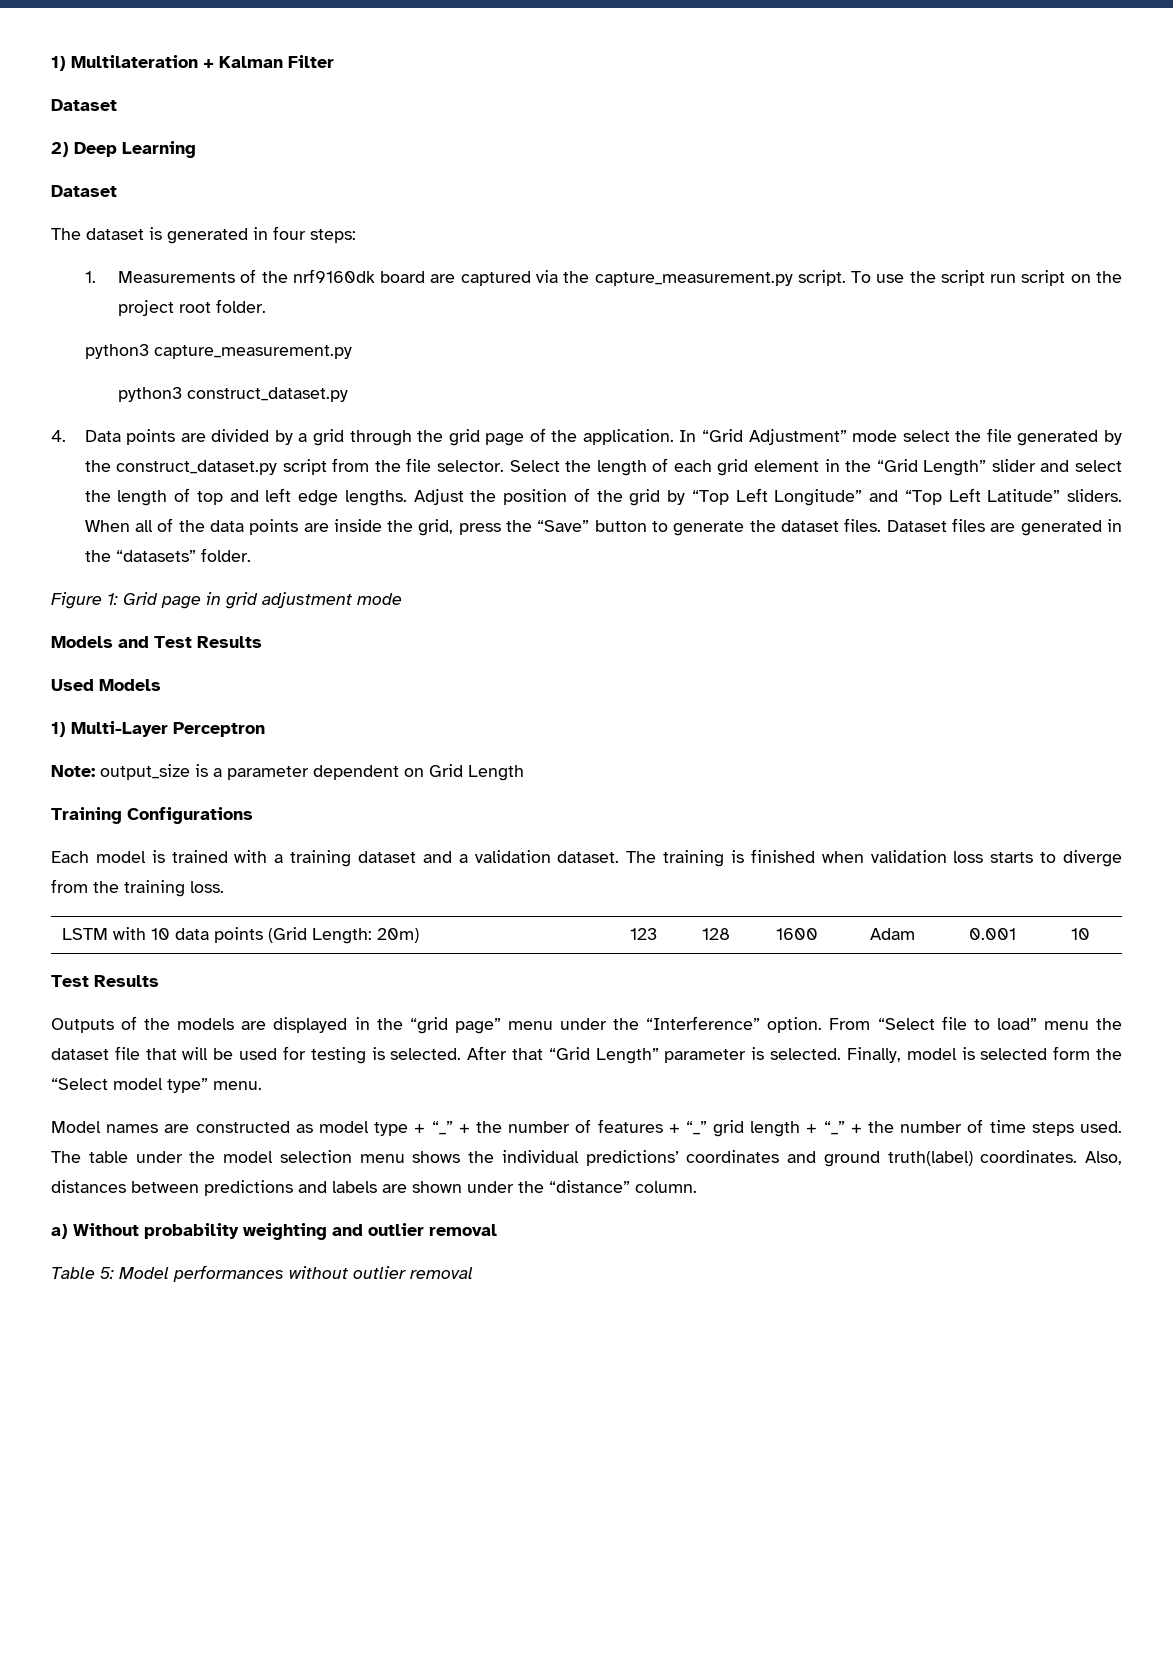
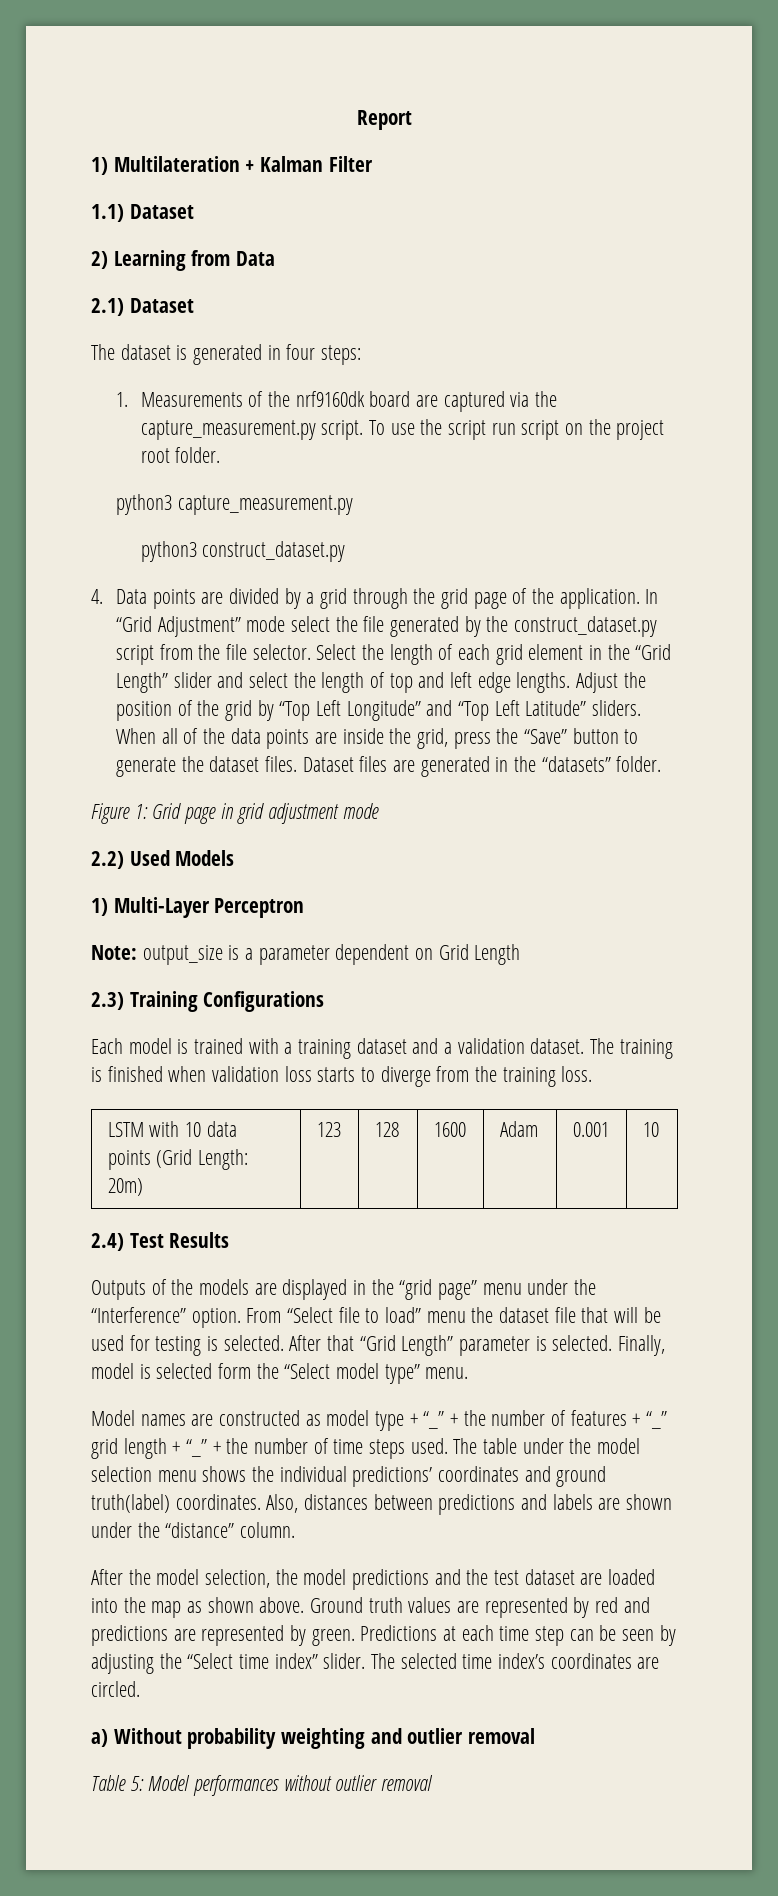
(51, 63) none -> [357,110,412,130] Report //
(334, 61) none -> [91,204,124,222] 1.1)
[74,142,117,157] Deep -> (108, 260) none
(196, 149) // -> [191,250,276,266] [91,298,124,316] from Data // 2.1)
[51,636,262,648] Models and Test Results // -> [91,851,124,869] 2.2)
(524, 773) none -> [91,992,124,1010] 2.3)
(1090, 934) none -> [91,1233,124,1251] 2.4)
(697, 1187) none -> [91,1569,656,1590] [91,1597,650,1618] [91,1625,676,1646] [91,1653,660,1674] [91,1681,140,1697] // After the model selection, the model predictions and the test dataset are loaded into the map as shown above. Ground truth values are represented by red and predictions are represented by green. Predictions at each time step can be seen by adjusting the “Select time index” slider. The selected time index’s coordinates are circled.

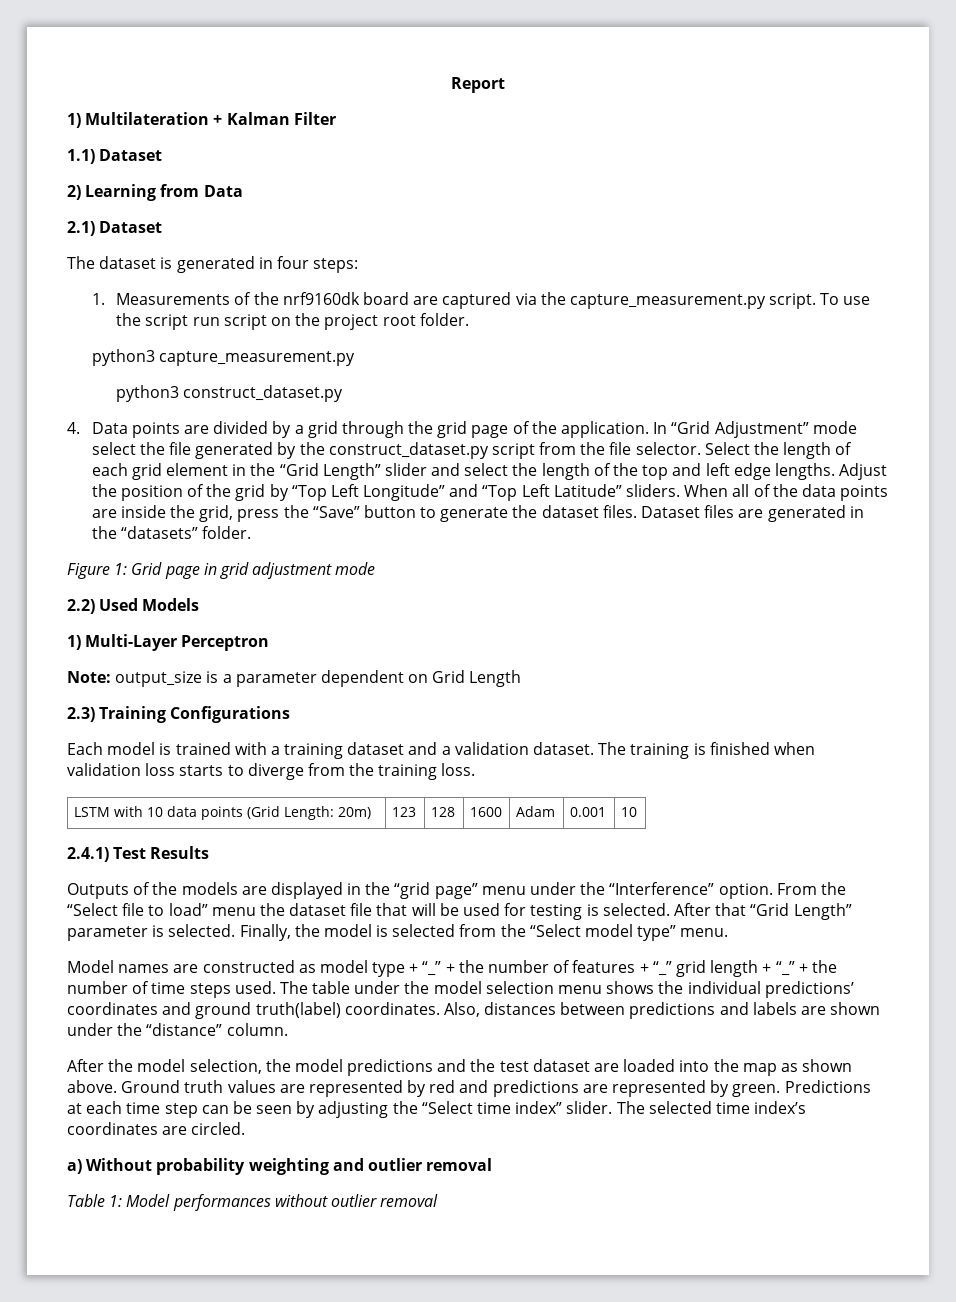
(385, 680) none -> [613,463,639,476] the
[91,1233,124,1251] 2.4) -> [67,847,109,862] 2.4.1)
(282, 1315) none -> [820,882,846,895] the
(666, 1345) none -> [294,924,320,937] the
[218,1363,252,1379] form -> [459,924,497,937] from
[130,1776,144,1791] 5: -> [109,1195,123,1207] 1:

